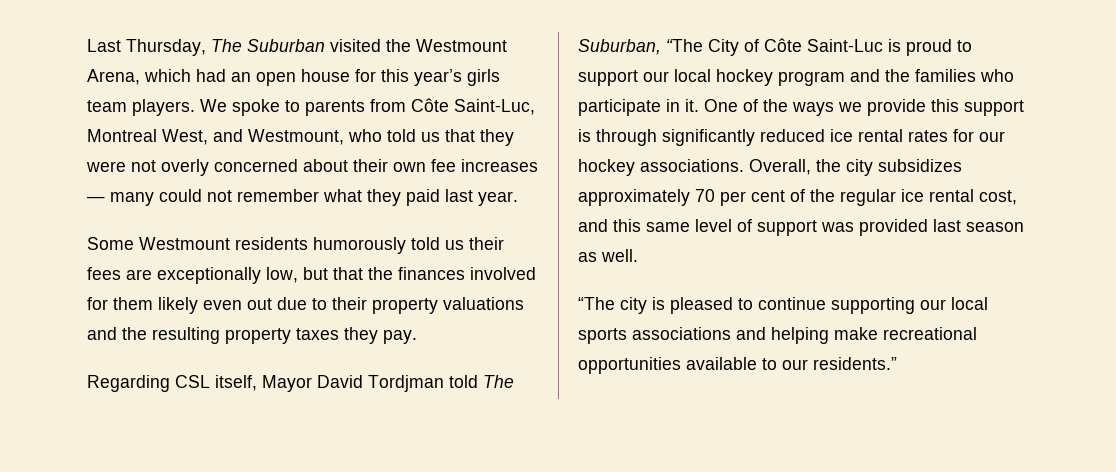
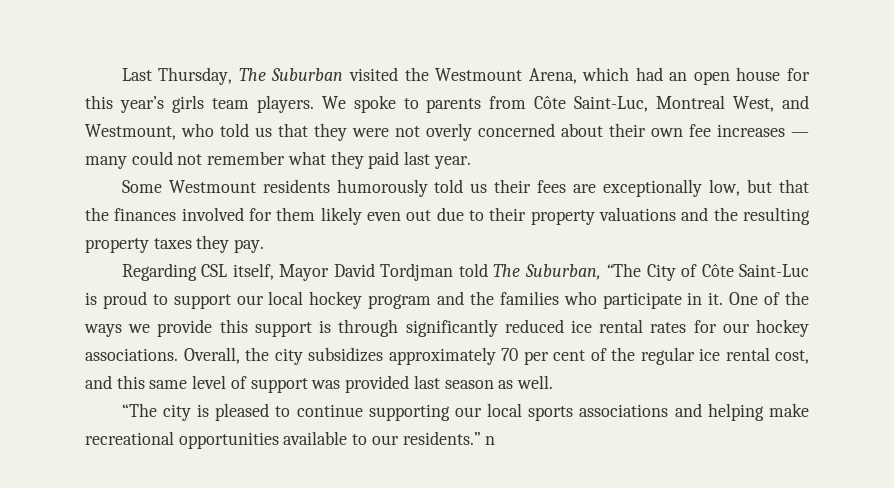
(897, 363) none -> [485,436,496,445] n

